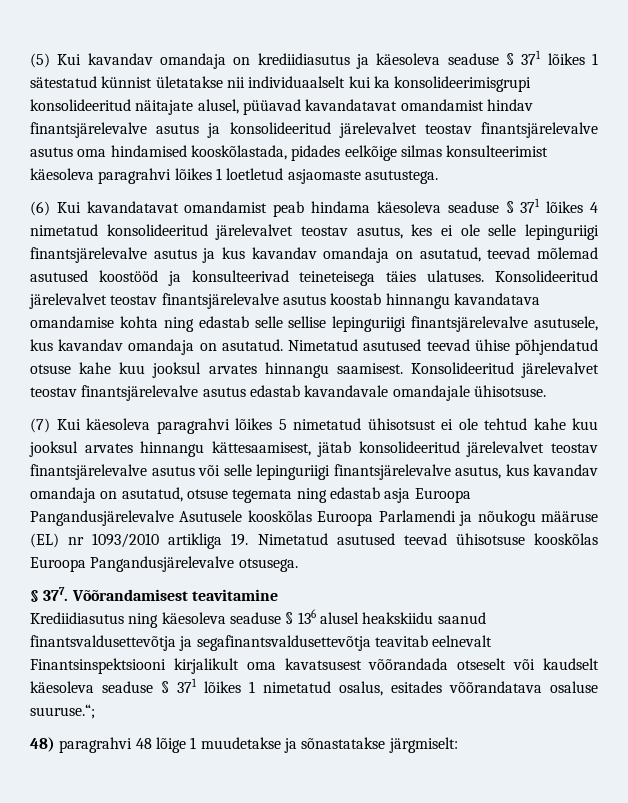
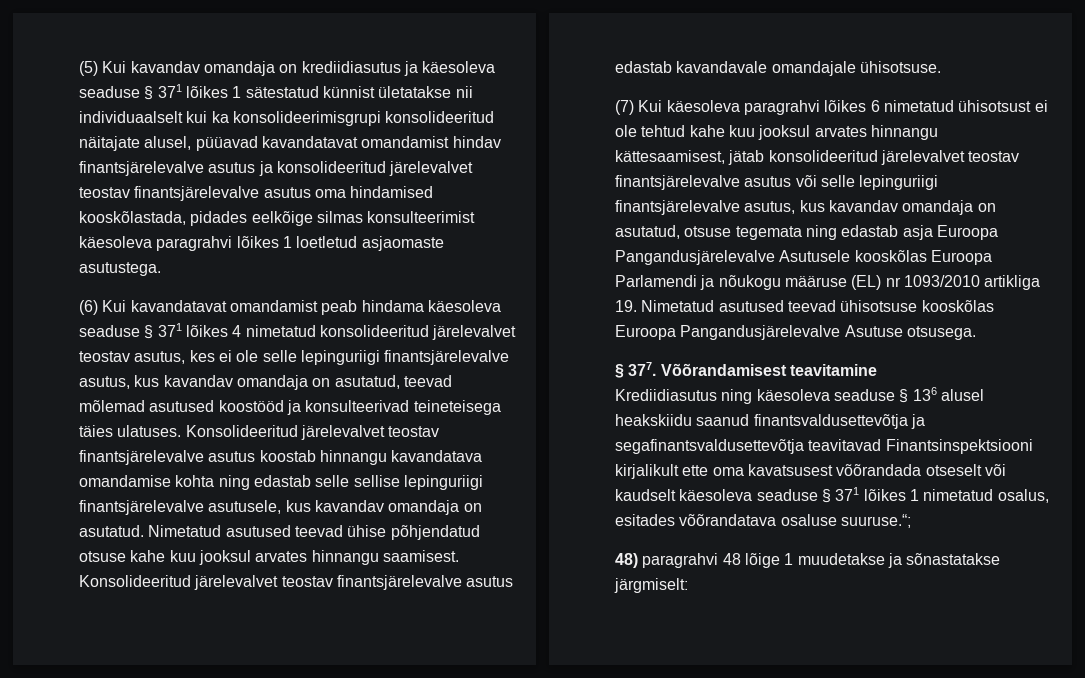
[153,248,216,263] asutus ja -> [79,376,130,389] asutus,
[278,419,287,430] 5 -> [870,100,880,112] 6
(235, 564) none -> [844,325,903,337] Asutuse
[374,635,493,647] teavitab eelnevalt -> [808,439,882,451] teavitavad
(239, 666) none -> [682,465,709,476] ette

